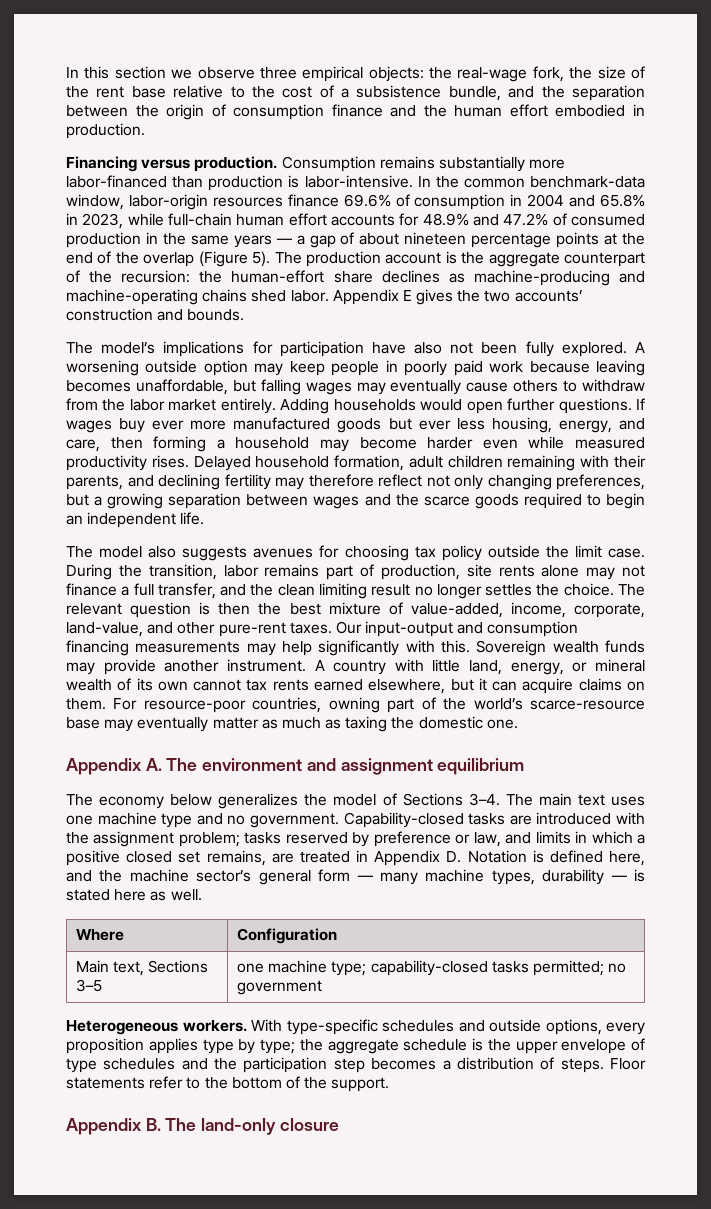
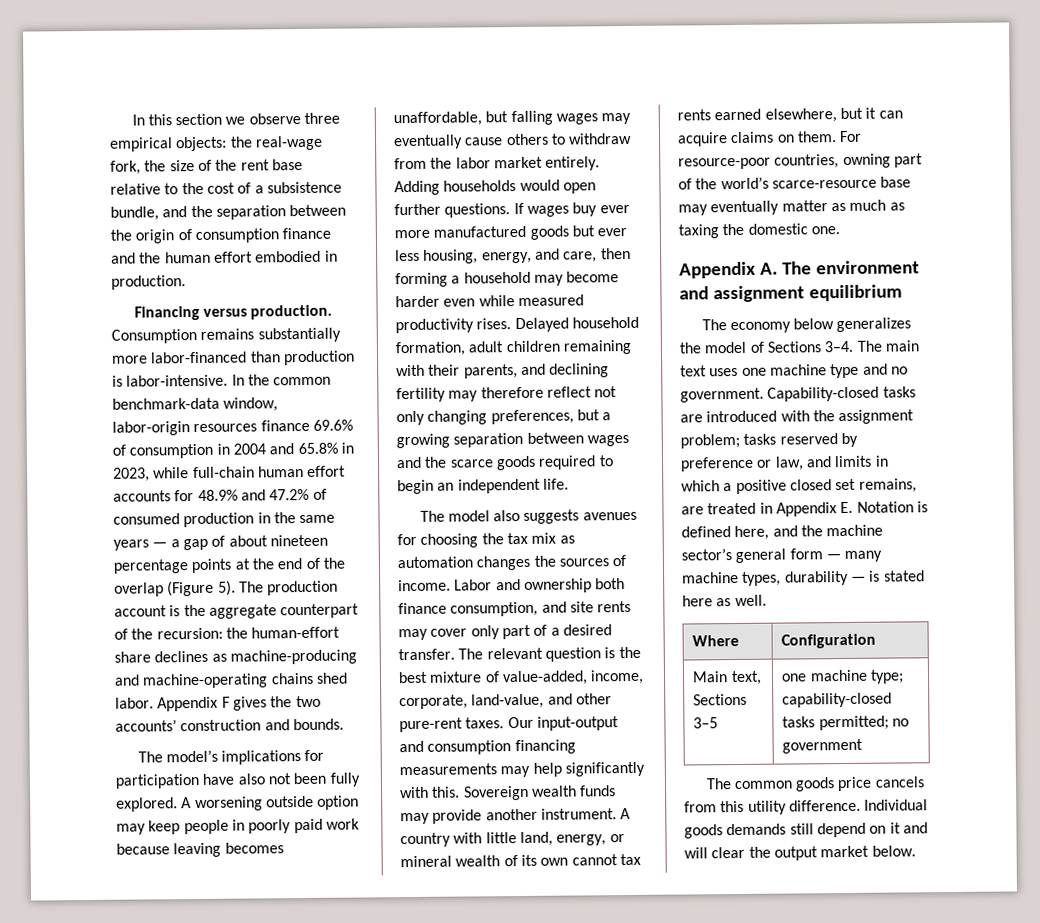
[402,290,412,301] E -> [221,696,230,708] F
[414,545,645,561] [66,564,645,580] [66,583,614,599] tax policy outside the limit case. During the transition, labor remains part of production, site rents alone may not finance a full transfer, and the clean limiting result no longer settles the choice. -> [481,532,575,545] [397,555,627,571] [398,578,626,593] [398,600,632,617] [398,624,612,641] [398,648,455,661] the tax mix as automation changes the sources of income. Labor and ownership both finance consumption, and site rents may cover only part of a desired transfer.
[218,603,251,615] then -> (616, 653) none
[446,851,462,863] D. -> [840,501,854,514] E.
[66,1019,645,1035] [66,1038,645,1054] [66,1057,647,1073] [66,1076,390,1092] [66,1118,339,1135] Heterogeneous workers. With type-specific schedules and outside options, every proposition applies type by type; the aggregate schedule is the upper envelope of type schedules and the participation step becomes a distribution of steps. Floor statements refer to the bottom of the support. // Appendix B. The land-only closure -> [705,776,925,792] [684,799,929,815] [684,822,928,839] [684,845,916,861] The common goods price cancels from this utility difference. Individual goods demands still depend on it and will clear the output market below.

